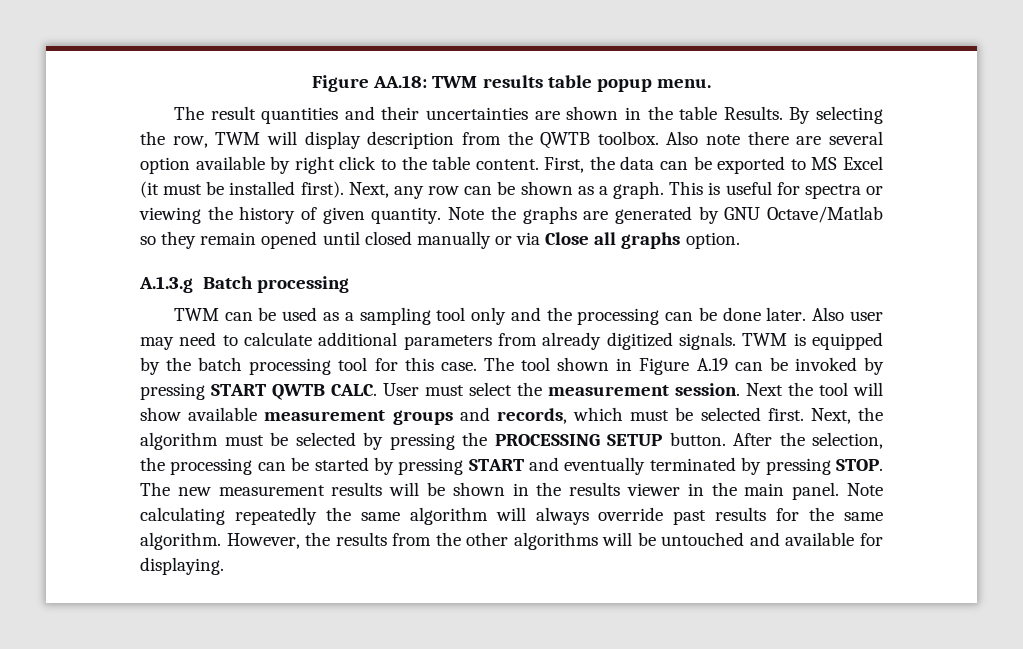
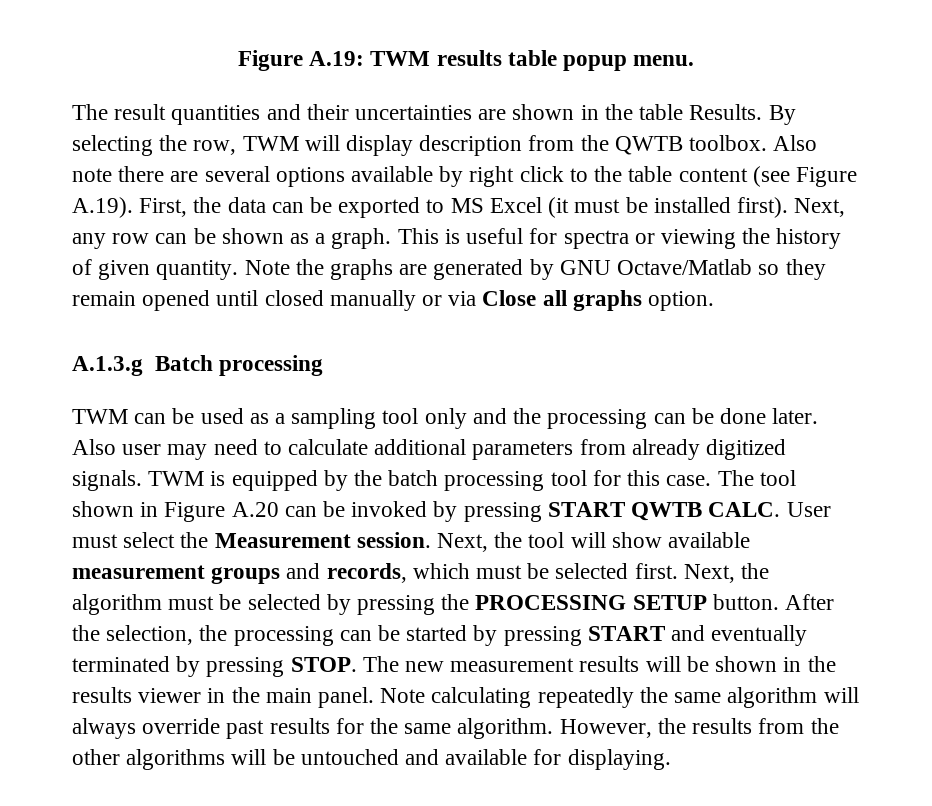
[312,75,428,92] Figure AA.18: -> [237,50,365,71] Figure A.19:
[140,157,190,174] option -> [275,167,345,187] options
[475,159,539,170] content. -> [678,166,857,187] [72,197,133,218] content (see Figure A.19).
[696,358,728,371] A.19 -> [231,502,279,517] A.20
[548,383,783,396] measurement session. Next -> [214,532,489,552] Measurement session. Next,

